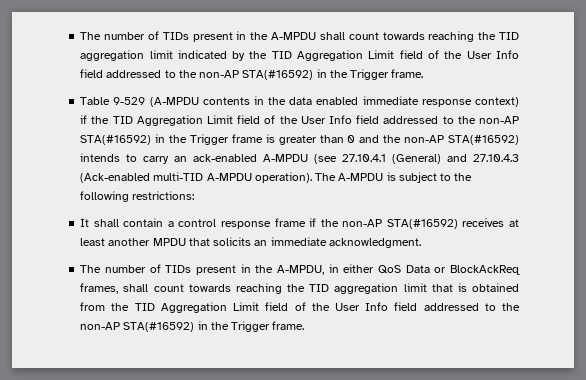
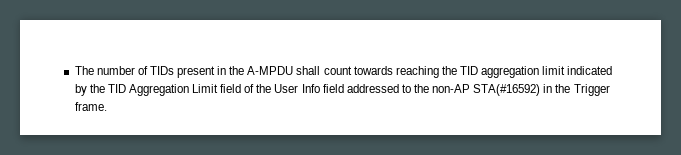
[80,96,519,107] [80,115,519,126] [80,134,519,145] [80,153,519,164] [80,172,473,183] [80,191,195,202] [80,218,519,229] [80,237,421,248] [80,264,520,275] [80,283,520,294] [80,302,520,313] [80,321,305,332] // Table 9-529 (A-MPDU contents in the data enabled immediate response context) if the TID Aggregation Limit field of the User Info field addressed to the non-AP STA(#16592) in the Trigger frame is greater than 0 and the non-AP STA(#16592) intends to carry an ack-enabled A-MPDU (see 27.10.4.1 (General) and 27.10.4.3 (Ack-enabled multi-TID A-MPDU operation). The A-MPDU is subject to the following restrictions: // It shall contain a control response frame if the non-AP STA(#16592) receives at least another MPDU that solicits an immediate acknowledgment. // The number of TIDs present in the A-MPDU, in either QoS Data or BlockAckReq frames, shall count towards reaching the TID aggregation limit that is obtained from the TID Aggregation Limit field of the User Info field addressed to the non-AP STA(#16592) in the Trigger frame. -> (107, 106) none

